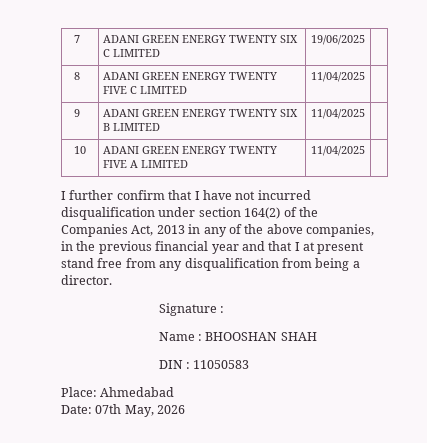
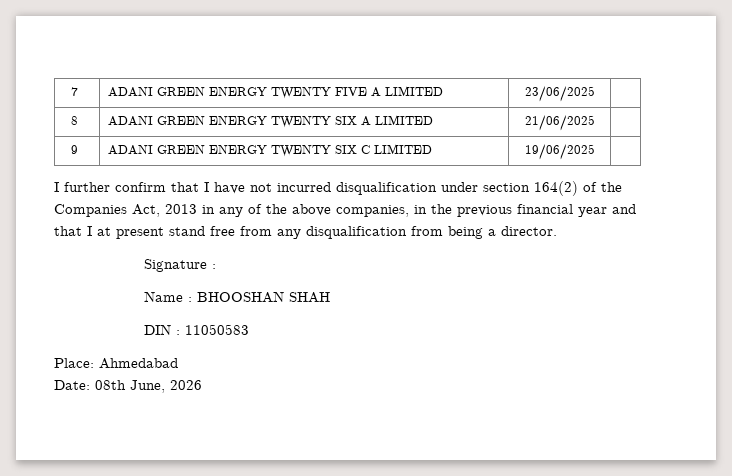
(81, 39) none -> [108,86,444,99] [524,86,595,102] [71,116,79,125] [108,115,434,128] [524,115,595,131] [71,145,79,154] | ADANI GREEN ENERGY TWENTY FIVE A LIMITED | 23/06/2025 | // 8 | ADANI GREEN ENERGY TWENTY SIX A LIMITED | 21/06/2025 | // 9
[74,72,81,80] [103,72,278,80] [103,86,188,94] [311,72,365,82] [74,109,81,117] [103,109,299,117] [103,123,161,131] [311,109,365,119] [74,146,87,154] [103,146,278,154] [103,160,189,168] [311,146,365,156] // 8 | ADANI GREEN ENERGY TWENTY FIVE C LIMITED | 11/04/2025 | // 9 | ADANI GREEN ENERGY TWENTY SIX B LIMITED | 11/04/2025 | // 10 | ADANI GREEN ENERGY TWENTY FIVE A LIMITED | 11/04/2025 | -> (595, 152) none
[95,404,154,417] 07th May, -> [95,380,165,393] 08th June,

